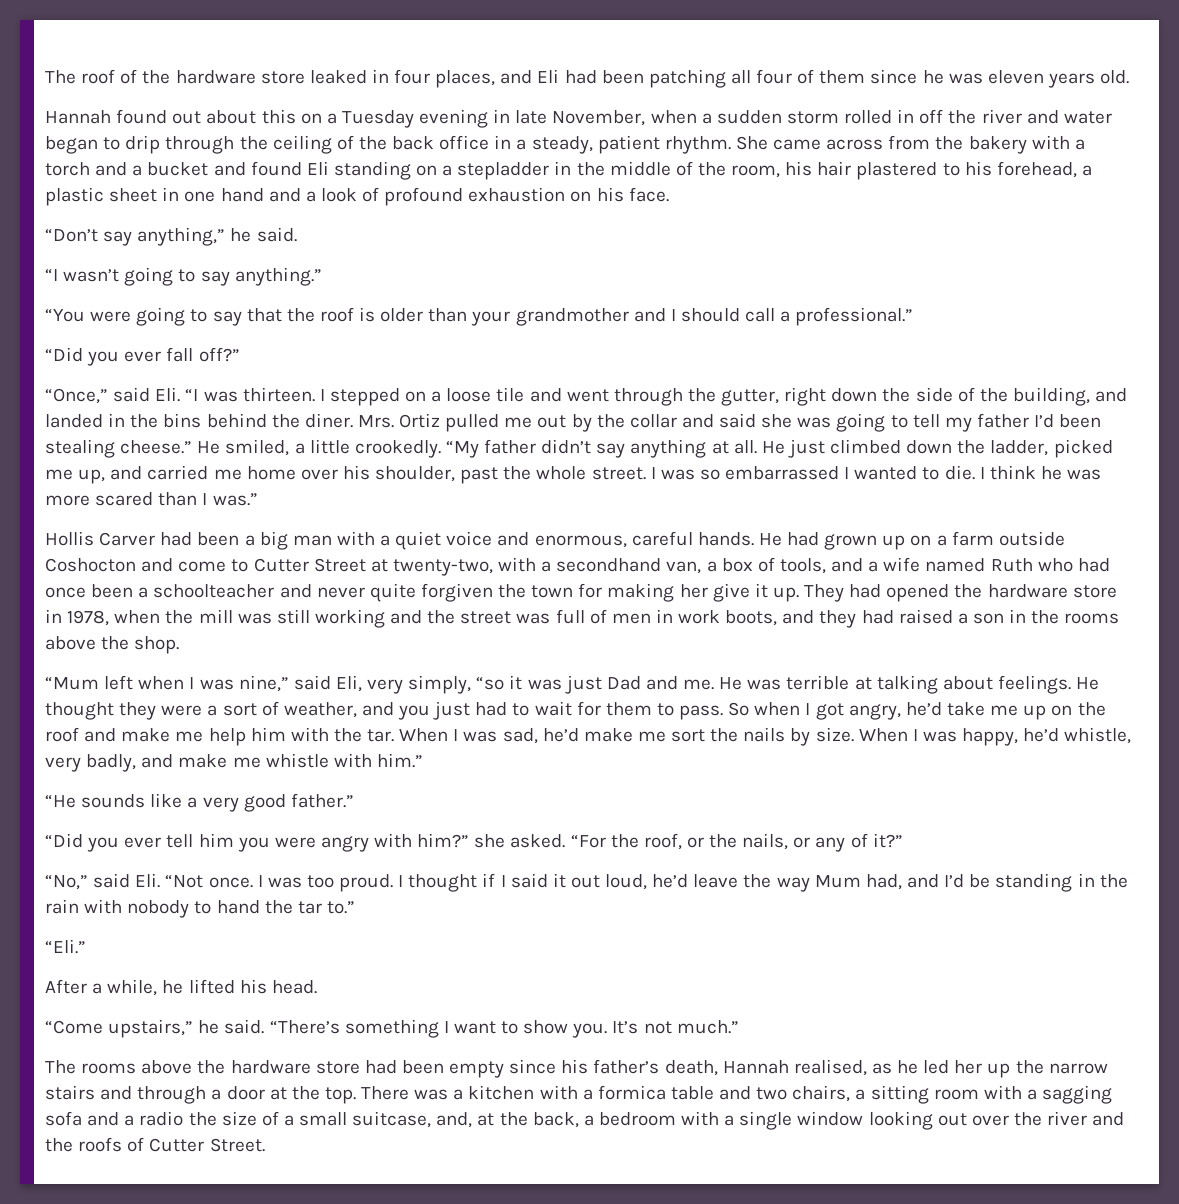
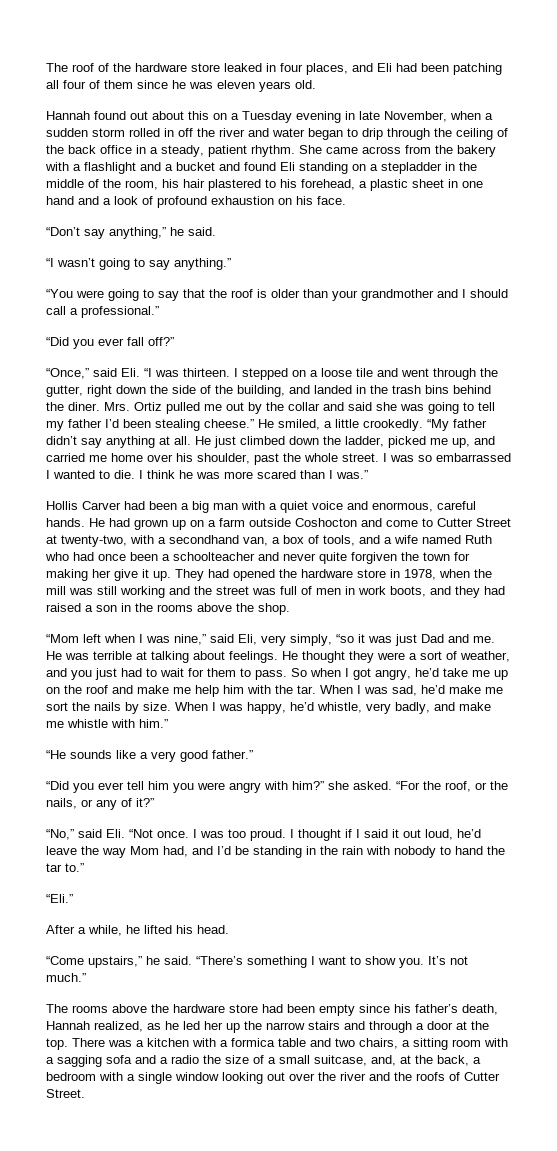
[45,162,90,176] torch -> [84,162,136,174] flashlight
(159, 421) none -> [392,385,421,394] trash
[45,677,99,690] “Mum -> [46,634,79,643] “Mom
[814,875,861,888] Mum -> [130,846,159,855] Mom
[793,1059,867,1076] realised, -> [94,1021,143,1032] realized,

